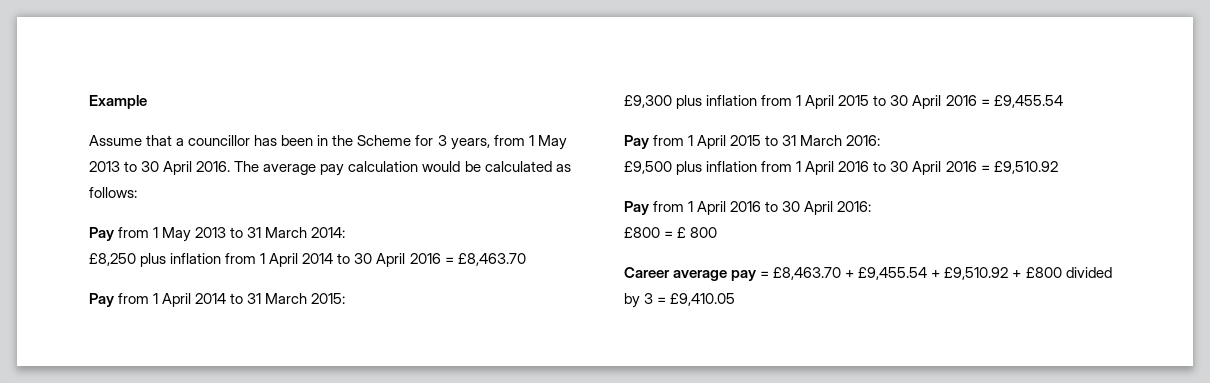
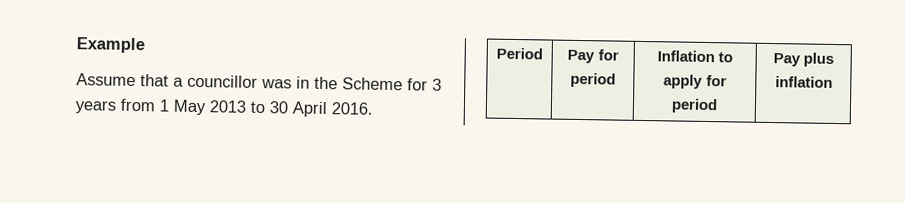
[254,135,314,146] has been -> [261,78,292,89] was
[450,138,490,150] years, -> [75,100,116,114] years
[234,161,571,176] [89,187,137,198] [89,227,346,242] [89,253,526,267] [89,293,346,307] [624,95,1063,109] [624,135,881,149] [624,161,1058,175] [624,201,872,215] [624,227,718,238] [624,267,1112,281] [624,293,736,308] The average pay calculation would be calculated as follows: // Pay from 1 May 2013 to 31 March 2014: // £8,250 plus inflation from 1 April 2014 to 30 April 2016 = £8,463.70 // Pay from 1 April 2014 to 31 March 2015: // £9,300 plus inflation from 1 April 2015 to 30 April 2016 = £9,455.54 // Pay from 1 April 2015 to 31 March 2016: // £9,500 plus inflation from 1 April 2016 to 30 April 2016 = £9,510.92 // Pay from 1 April 2016 to 30 April 2016: // £800 = £ 800 // Career average pay = £8,463.70 + £9,455.54 + £9,510.92 + £800 divided by 3 = £9,410.05 -> [496,47,543,60] [567,49,619,64] [570,72,616,88] [656,50,734,63] [663,74,727,89] [671,98,718,114] [772,52,835,67] [774,76,833,88] // Period | Pay for period | Inflation to apply for period | Pay plus inflation

